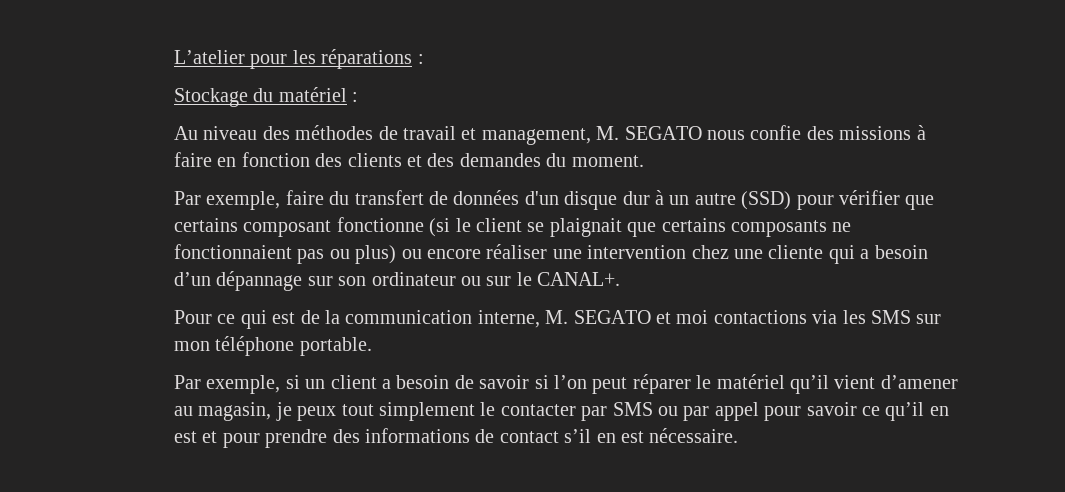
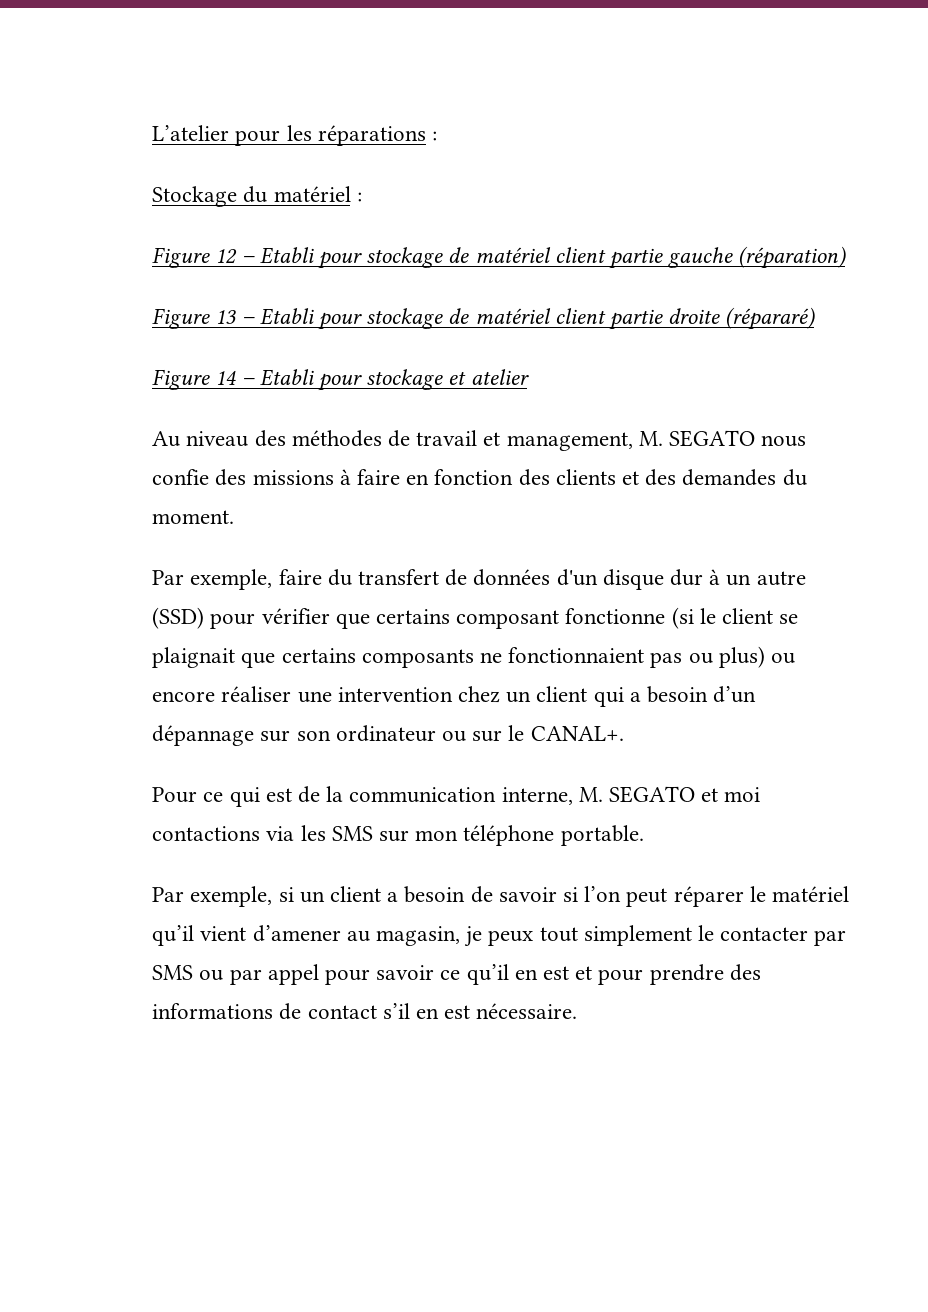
(359, 97) none -> [152,246,847,269] [152,307,816,330] [152,369,529,391] // Figure 12 – Etabli pour stockage de matériel client partie gauche (réparation) // Figure 13 – Etabli pour stockage de matériel client partie droite (répararé) // Figure 14 – Etabli pour stockage et atelier
[733,245,824,259] une cliente -> [506,686,588,703] un client

